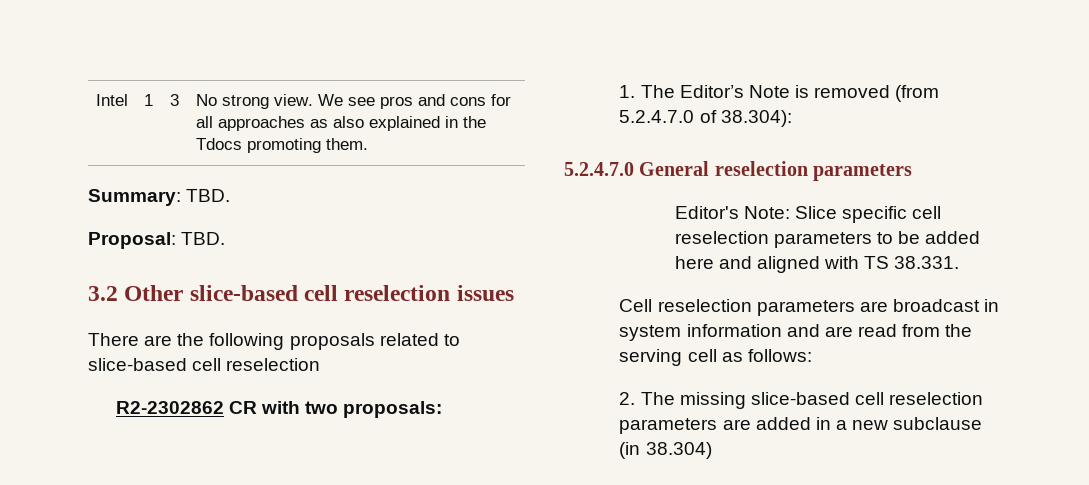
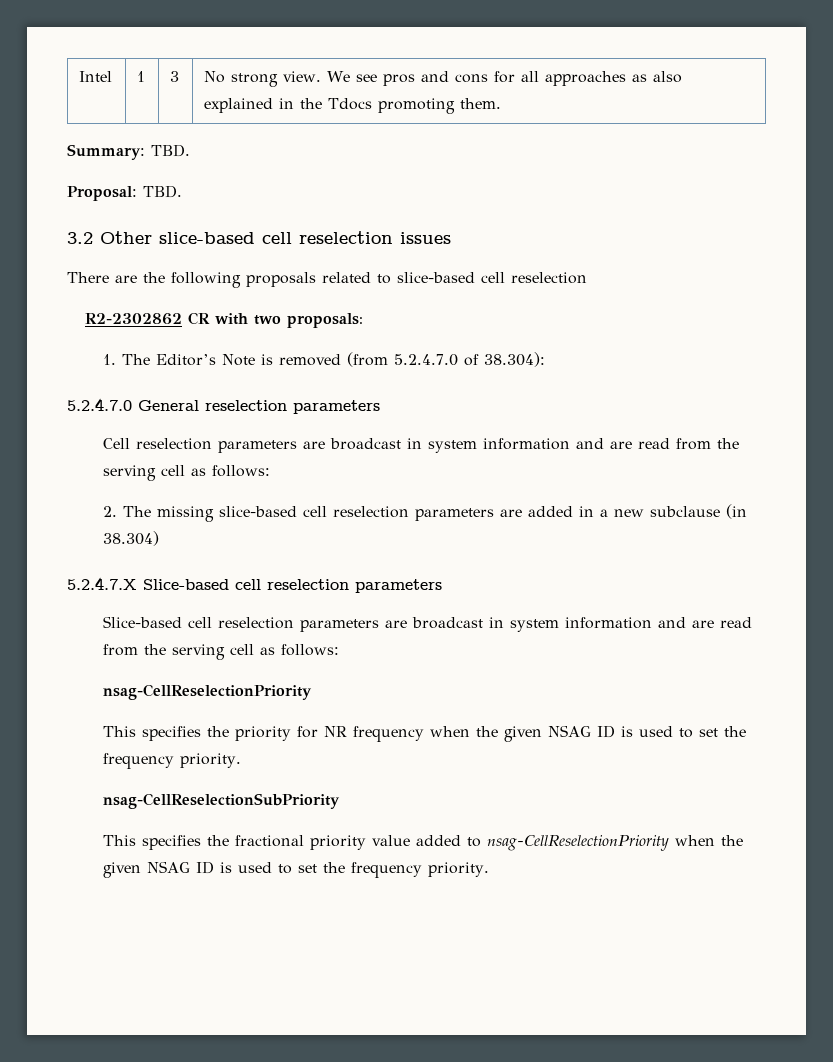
[674,206,942,223] [674,231,981,248] [674,256,960,273] // Editor's Note: Slice specific cell reselection parameters to be added here and aligned with TS 38.331. -> (380, 407) none
(712, 450) none -> [67,577,442,593] [103,616,753,632] [103,644,340,660] [103,684,313,700] [103,725,747,742] [103,753,242,769] [103,793,341,809] [103,835,744,851] [103,861,490,878] // 5.2.4.7.X Slice-based cell reselection parameters // Slice-based cell reselection parameters are broadcast in system information and are read from the serving cell as follows: // nsag-CellReselectionPriority // This specifies the priority for NR frequency when the given NSAG ID is used to set the frequency priority. // nsag-CellReselectionSubPriority // This specifies the fractional priority value added to nsag-CellReselectionPriority when the given NSAG ID is used to set the frequency priority.

